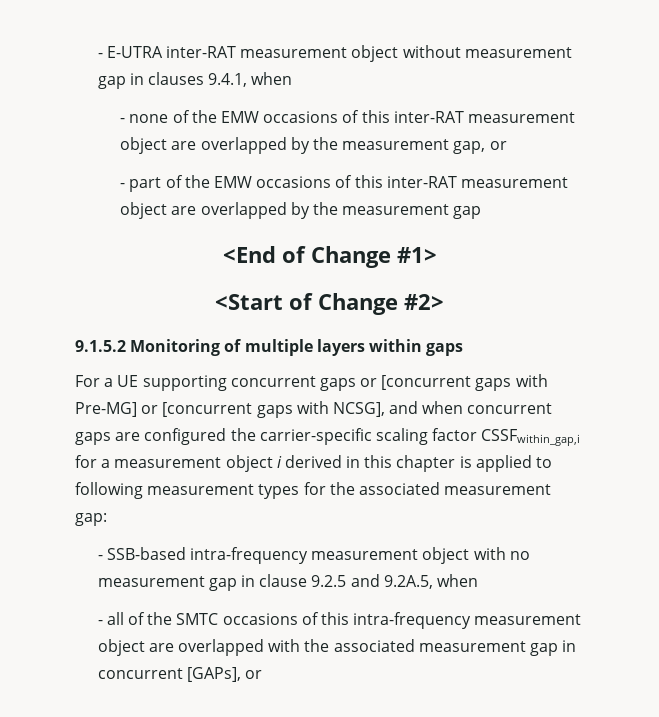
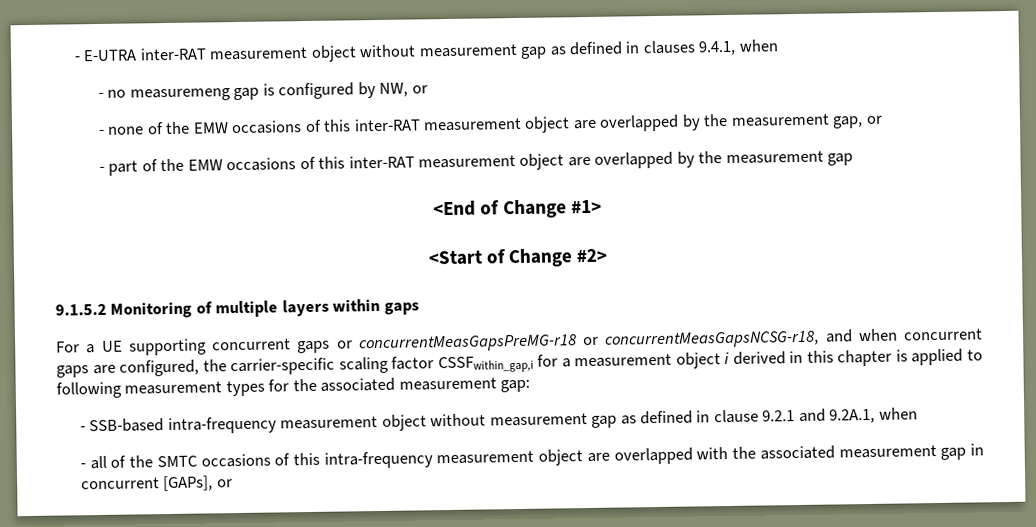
(126, 82) none -> [549,41,624,56] as defined
(293, 78) none -> [97,82,428,102] // - no measuremeng gap is configured by NW, or
[381,374,548,391] [75,401,385,418] [concurrent gaps with Pre-MG] or [concurrent gaps with NCSG], -> [358,330,820,353] concurrentMeasGapsPreMG-r18 or concurrentMeasGapsNCSG-r18,
[144,428,227,445] configured -> [119,359,200,377] configured,
[473,547,530,560] [97,574,433,591] with no measurement gap in clause 9.2.5 and 9.2A.5, -> [430,408,876,428] without measurement gap as defined in clause 9.2.1 and 9.2A.1,

